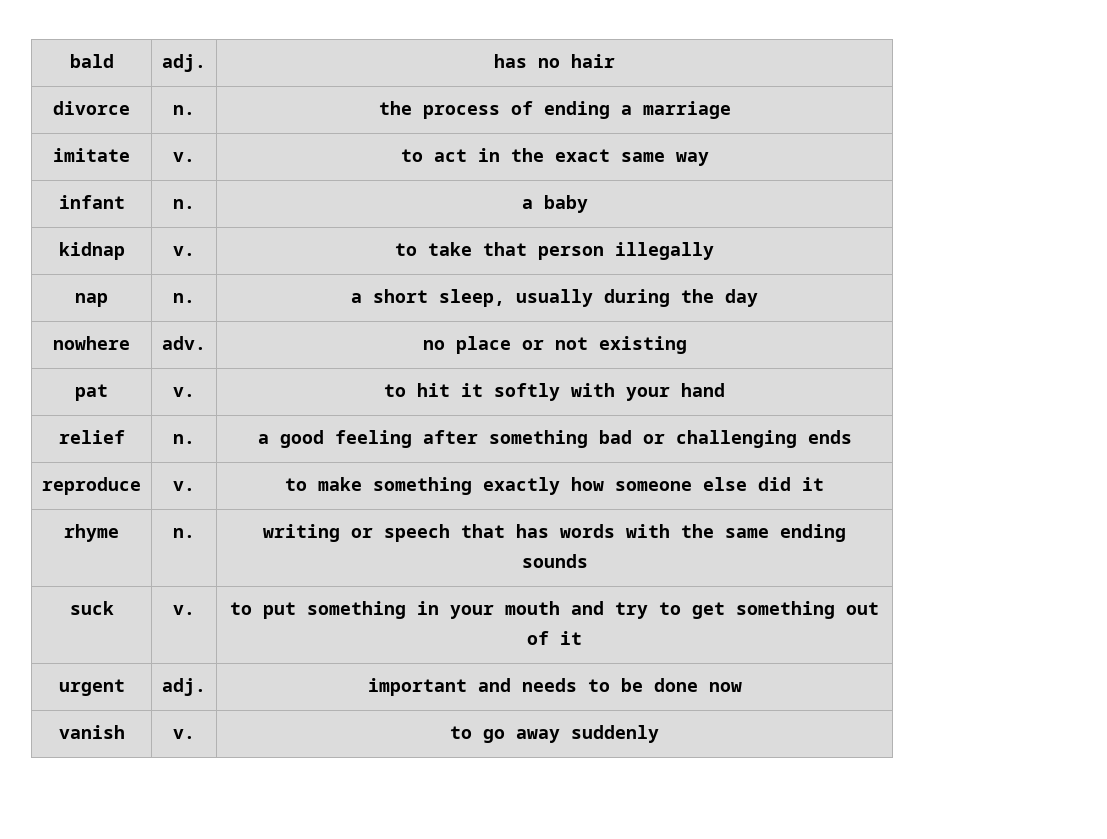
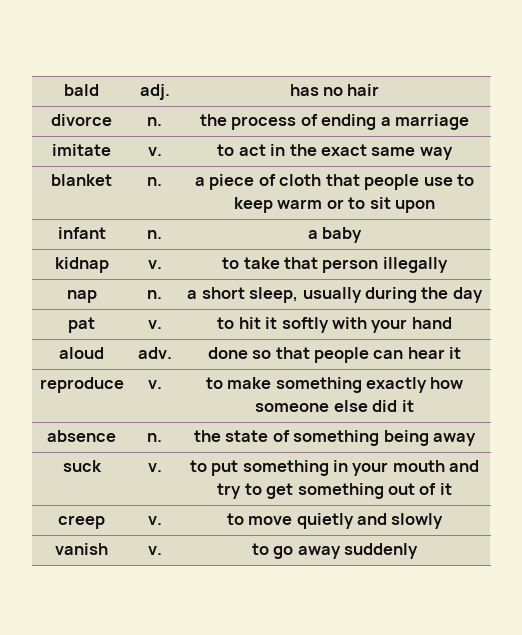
(709, 159) none -> [51,174,112,186] [147,177,162,186] [194,174,475,190] [233,197,436,213] // blanket | n. | a piece of cloth that people use to keep warm or to sit upon
[53,336,130,350] [162,336,206,350] [422,336,687,354] // nowhere | adv. | no place or not existing -> (483, 295) none
[58,430,125,444] [173,434,195,444] [257,430,852,448] relief | n. | a good feeling after something bad or challenging ends -> [59,347,104,359] [137,347,172,359] [207,347,462,363] aloud | adv. | done so that people can hear it
[64,524,119,542] [173,528,195,538] [263,524,846,542] [521,554,588,568] rhyme | n. | writing or speech that has words with the same ending sounds -> [47,430,116,442] [147,433,162,442] [193,430,477,446] absence | n. | the state of something being away
[58,679,125,696] [162,678,206,696] [367,678,742,696] urgent | adj. | important and needs to be done now -> [58,515,105,529] [147,516,162,525] [226,513,444,529] creep | v. | to move quietly and slowly

